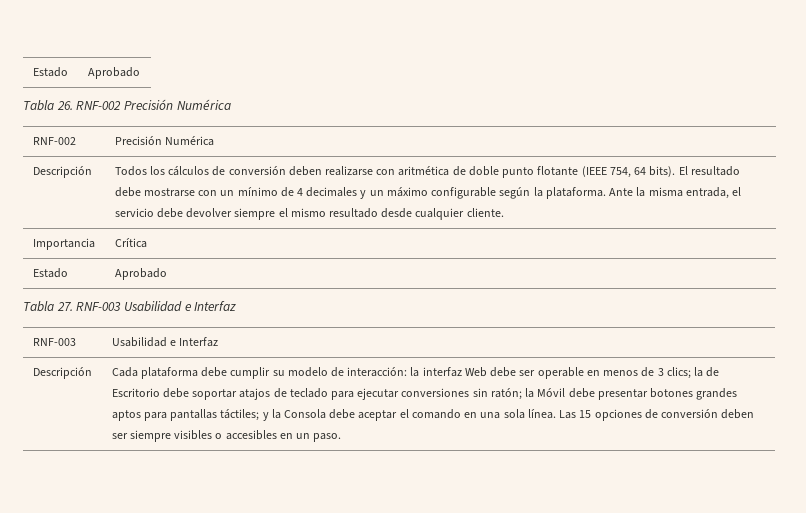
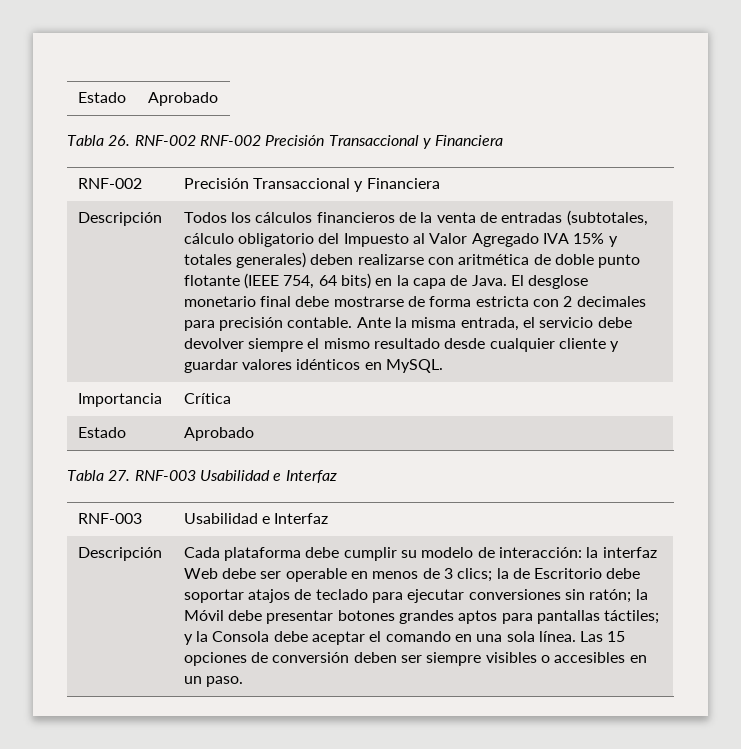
[123,99,231,110] Precisión Numérica -> [199,135,504,149] RNF-002 Precisión Transaccional y Financiera
[164,136,214,146] Numérica -> [252,178,440,192] Transaccional y Financiera
[212,166,286,176] de conversión -> [316,210,648,226] [183,233,618,247] [183,252,306,268] financieros de la venta de entradas (subtotales, cálculo obligatorio del Impuesto al Valor Agregado IVA 15% y totales generales)
[649,166,740,177] [114,187,606,199] bits). El resultado debe mostrarse con un mínimo de 4 decimales y un máximo configurable según la plataforma. -> [340,273,589,289] [183,296,646,307] [183,317,353,331] bits) en la capa de Java. El desglose monetario final debe mostrarse de forma estricta con 2 decimales para precisión contable.
[466,208,504,217] cliente. -> [558,338,620,352] [183,359,443,373] cliente y guardar valores idénticos en MySQL.

